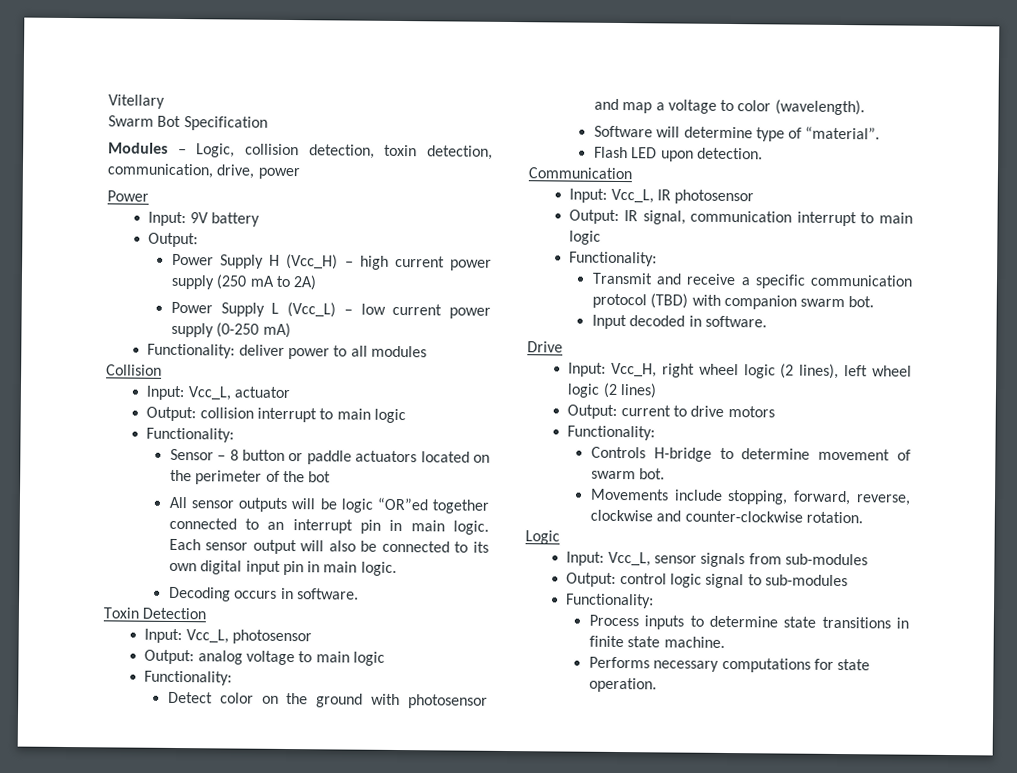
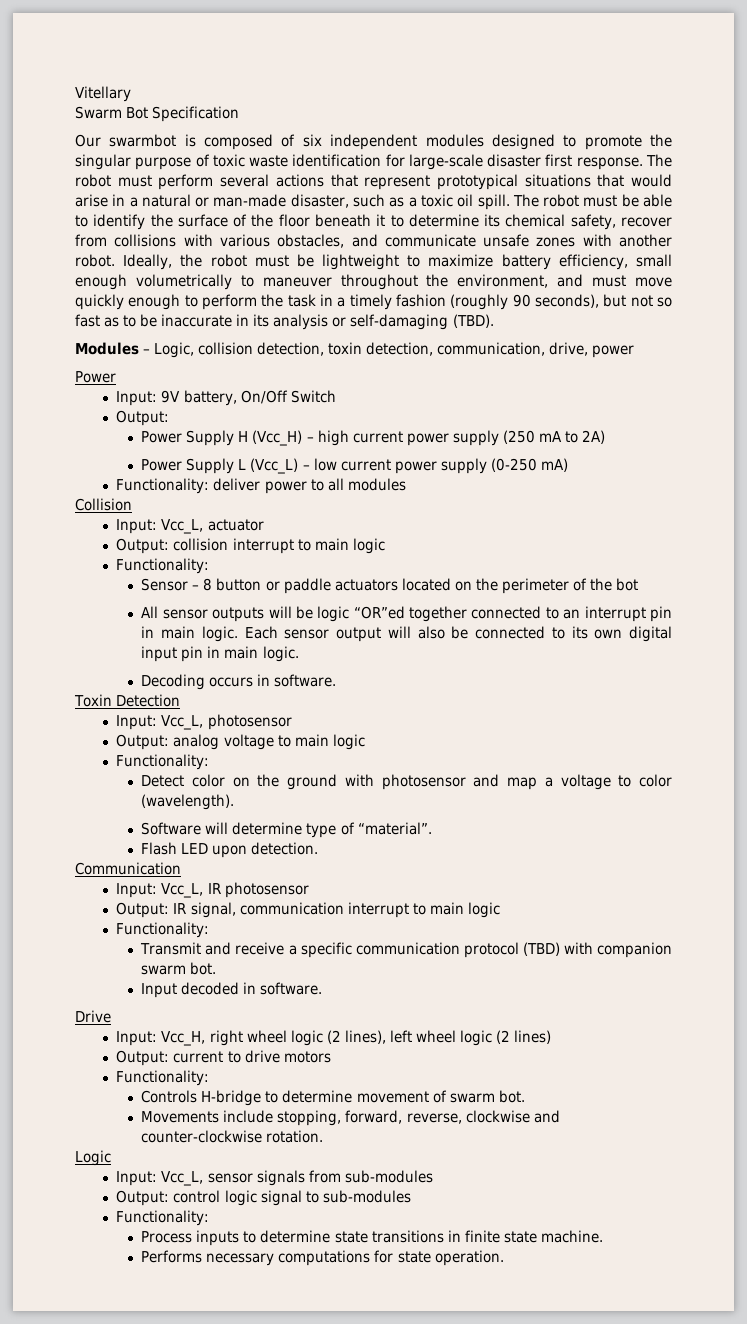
(268, 123) none -> [75,134,673,150] [75,154,672,170] [75,174,672,190] [75,194,672,210] [75,214,672,230] [75,234,672,248] [75,254,672,270] [75,274,673,290] [75,294,672,310] [75,314,494,330] // Our swarmbot is composed of six independent modules designed to promote the singular purpose of toxic waste identification for large-scale disaster first response. The robot must perform several actions that represent prototypical situations that would arise in a natural or man-made disaster, such as a toxic oil spill. The robot must be able to identify the surface of the floor beneath it to determine its chemical safety, recover from collisions with various obstacles, and communicate unsafe zones with another robot. Ideally, the robot must be lightweight to maximize battery efficiency, small enough volumetrically to maneuver throughout the environment, and must move quickly enough to perform the task in a timely fashion (roughly 90 seconds), but not so fast as to be inaccurate in its analysis or self-damaging (TBD).
[210,212,260,227] battery -> [183,390,336,406] battery, On/Off Switch

